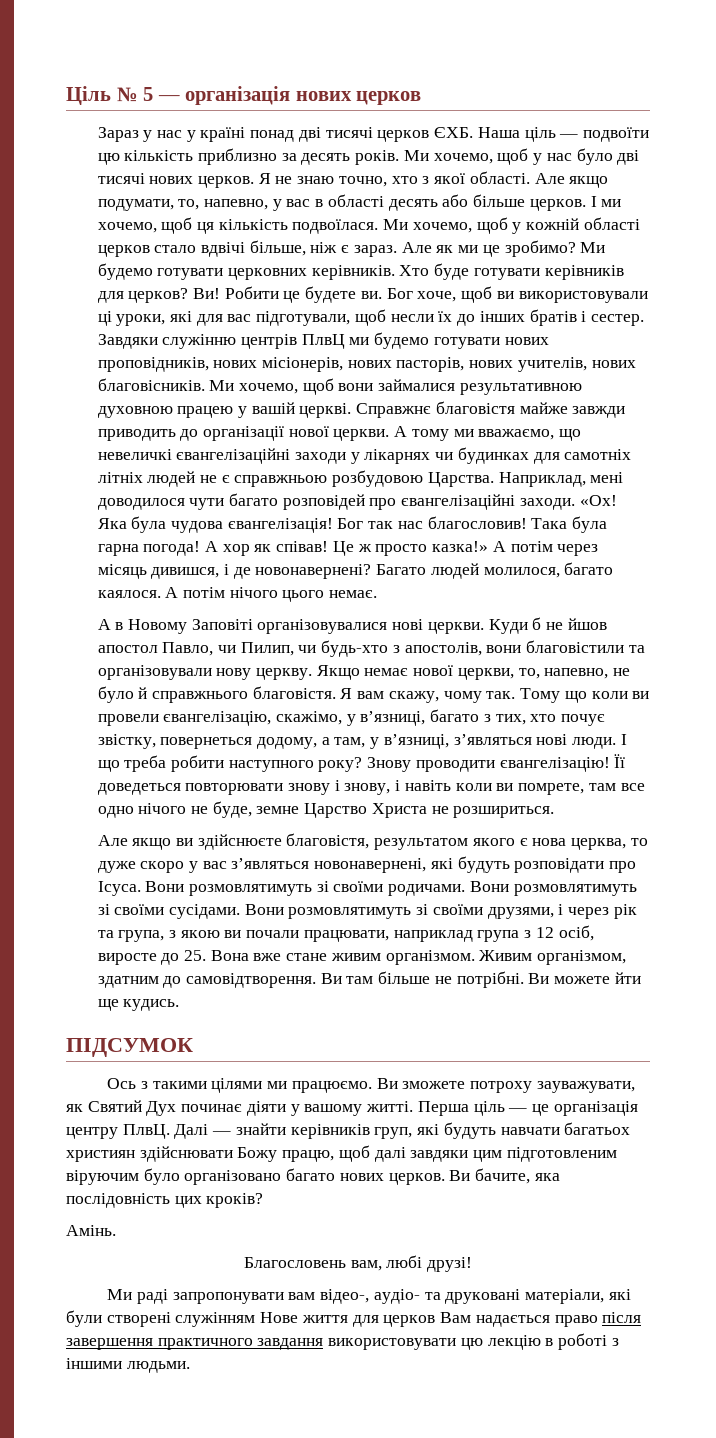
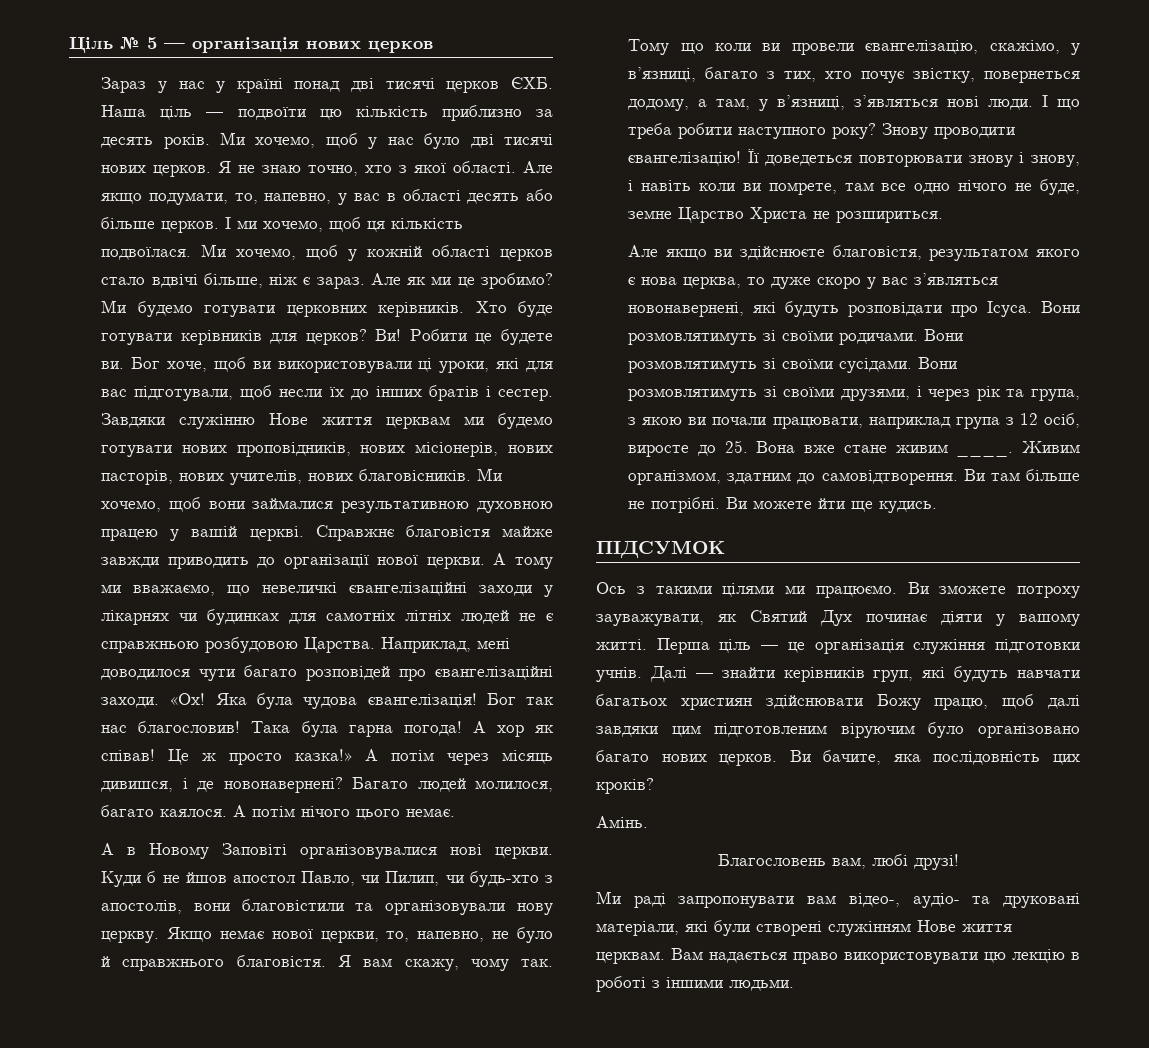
[240,334,345,349] центрів ПлвЦ -> [269,413,451,429] Нове життя церквам
[385,950,475,965] організмом. -> [956,452,1014,457] ____.
[66,1124,170,1139] центру ПлвЦ. -> [913,639,1080,654] [596,667,642,682] служіння підготовки учнів.
[352,1315,436,1327] для церков -> [596,951,665,964] церквам.
[602,1312,642,1323] [66,1338,324,1350] після завершення практичного завдання -> (838, 958) none

